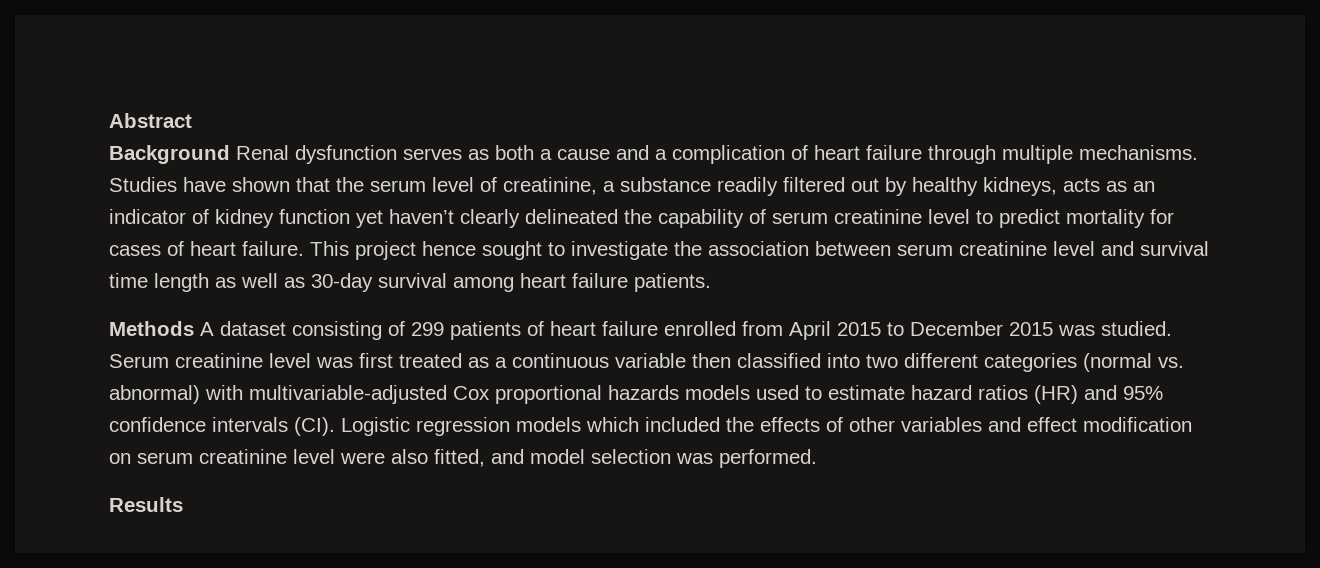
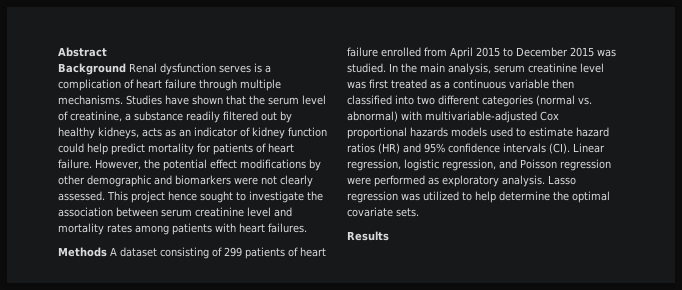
[468,145,649,160] as both a cause and -> [254,63,262,73] is
[356,209,993,228] yet haven’t clearly delineated the capability of serum creatinine level to -> [58,143,108,155] could help
[109,245,161,256] cases -> [213,143,253,155] patients
(304, 248) none -> [95,159,321,171] [58,175,313,187] [58,191,105,201] However, the potential effect modifications by other demographic and biomarkers were not clearly assessed.
[1140,241,1209,256] [109,273,711,292] survival time length as well as 30-day survival among heart failure patients. -> [58,223,307,235] mortality rates among patients with heart failures.
[109,354,169,368] Serum -> [389,63,525,75] In the main analysis, serum
[341,417,1192,436] [109,449,817,468] Logistic regression models which included the effects of other variables and effect modification on serum creatinine level were also fitted, and model selection was performed. -> [573,143,605,153] [347,159,611,171] [347,175,576,187] [347,191,610,203] [347,207,419,217] Linear regression, logistic regression, and Poisson regression were performed as exploratory analysis. Lasso regression was utilized to help determine the optimal covariate sets.

